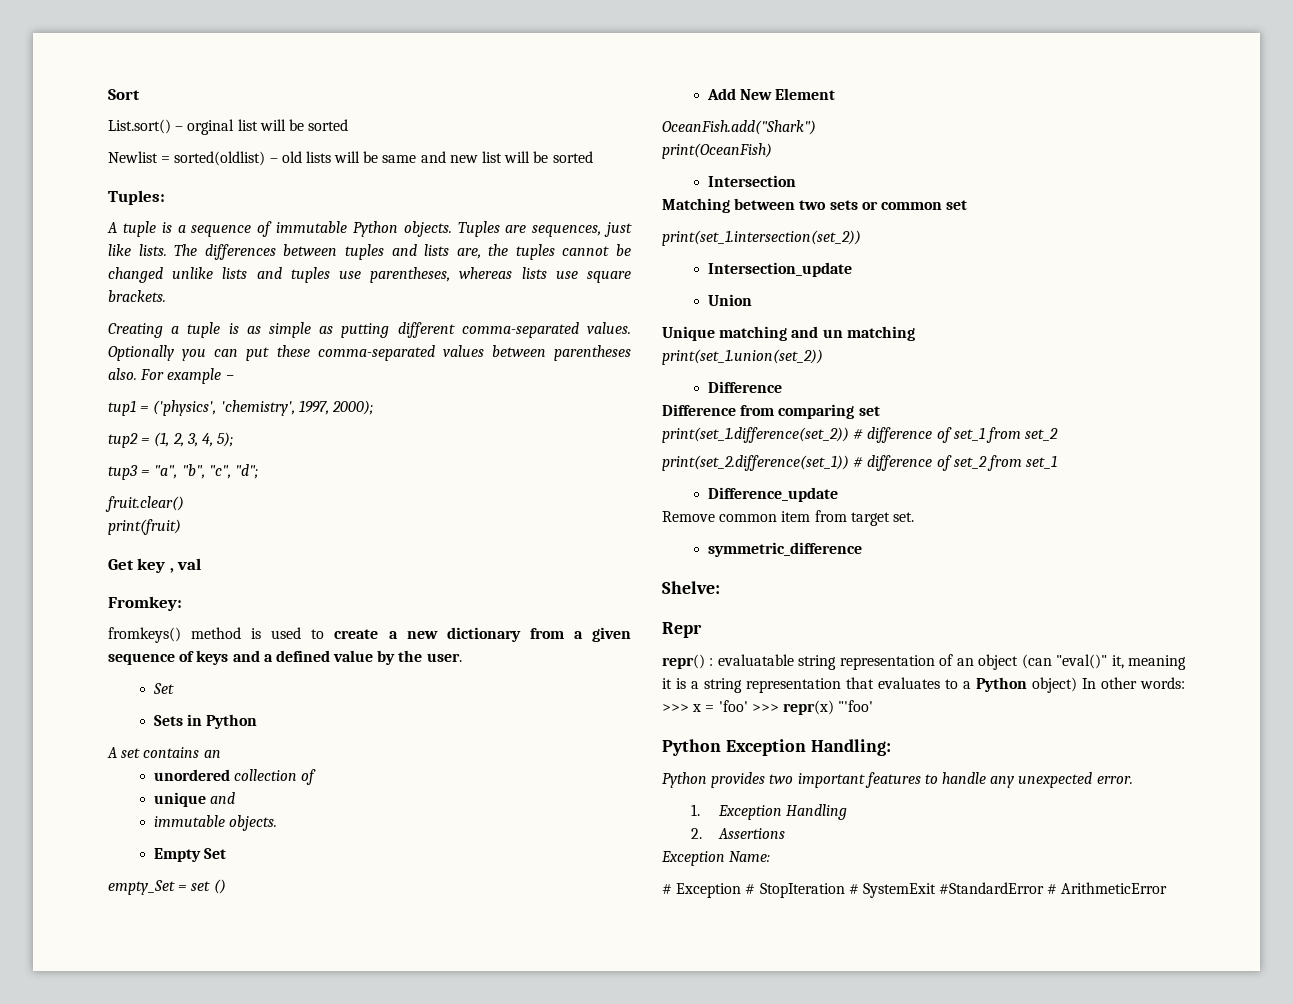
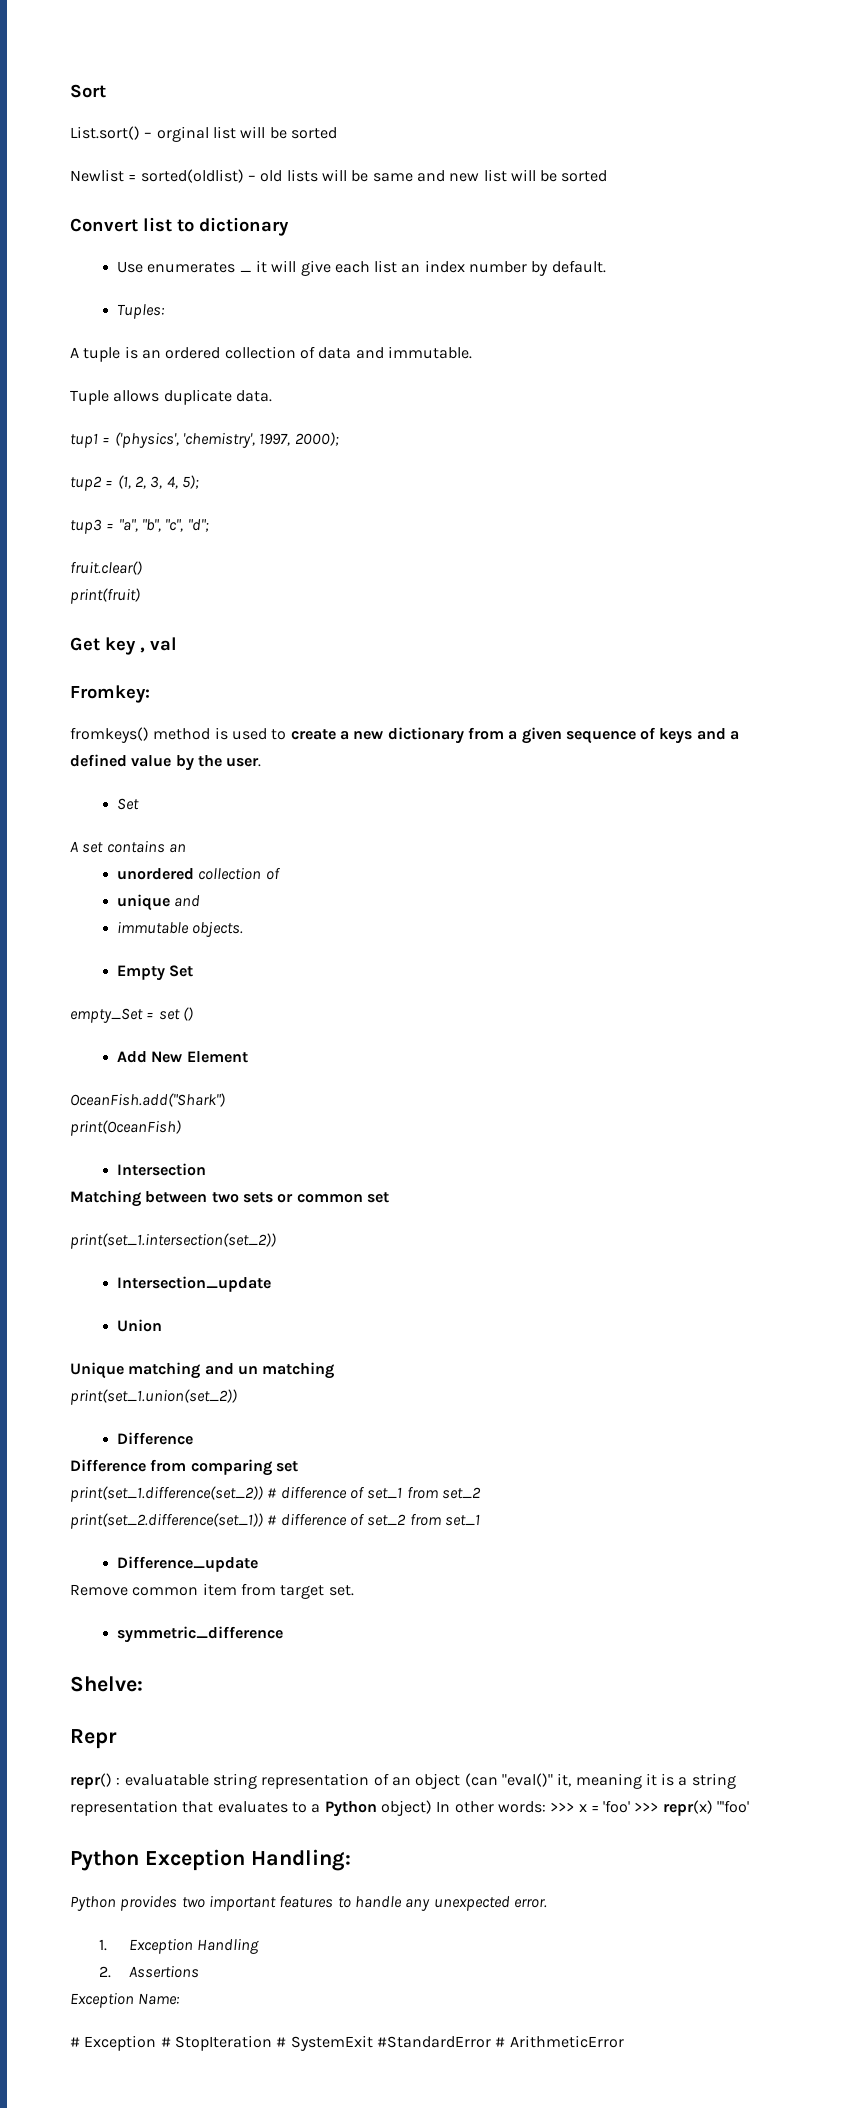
[108,190,165,205] [107,221,632,237] [108,244,631,260] [108,267,631,283] [108,290,166,302] [108,322,631,338] [108,345,631,361] [108,368,234,384] Tuples: // A tuple is a sequence of immutable Python objects. Tuples are sequences, just like lists. The differences between tuples and lists are, the tuples cannot be changed unlike lists and tuples use parentheses, whereas lists use square brackets. // Creating a tuple is as simple as putting different comma-separated values. Optionally you can put these comma-separated values between parentheses also. For example − -> [70,217,289,236] [116,260,606,276] [116,304,165,319] [70,346,472,362] [70,389,272,405] Convert list to dictionary // Use enumerates _ it will give each list an index number by default. // Tuples: // A tuple is an ordered collection of data and immutable. // Tuple allows duplicate data.
[153,714,258,729] // Sets in Python -> (139, 804) none

